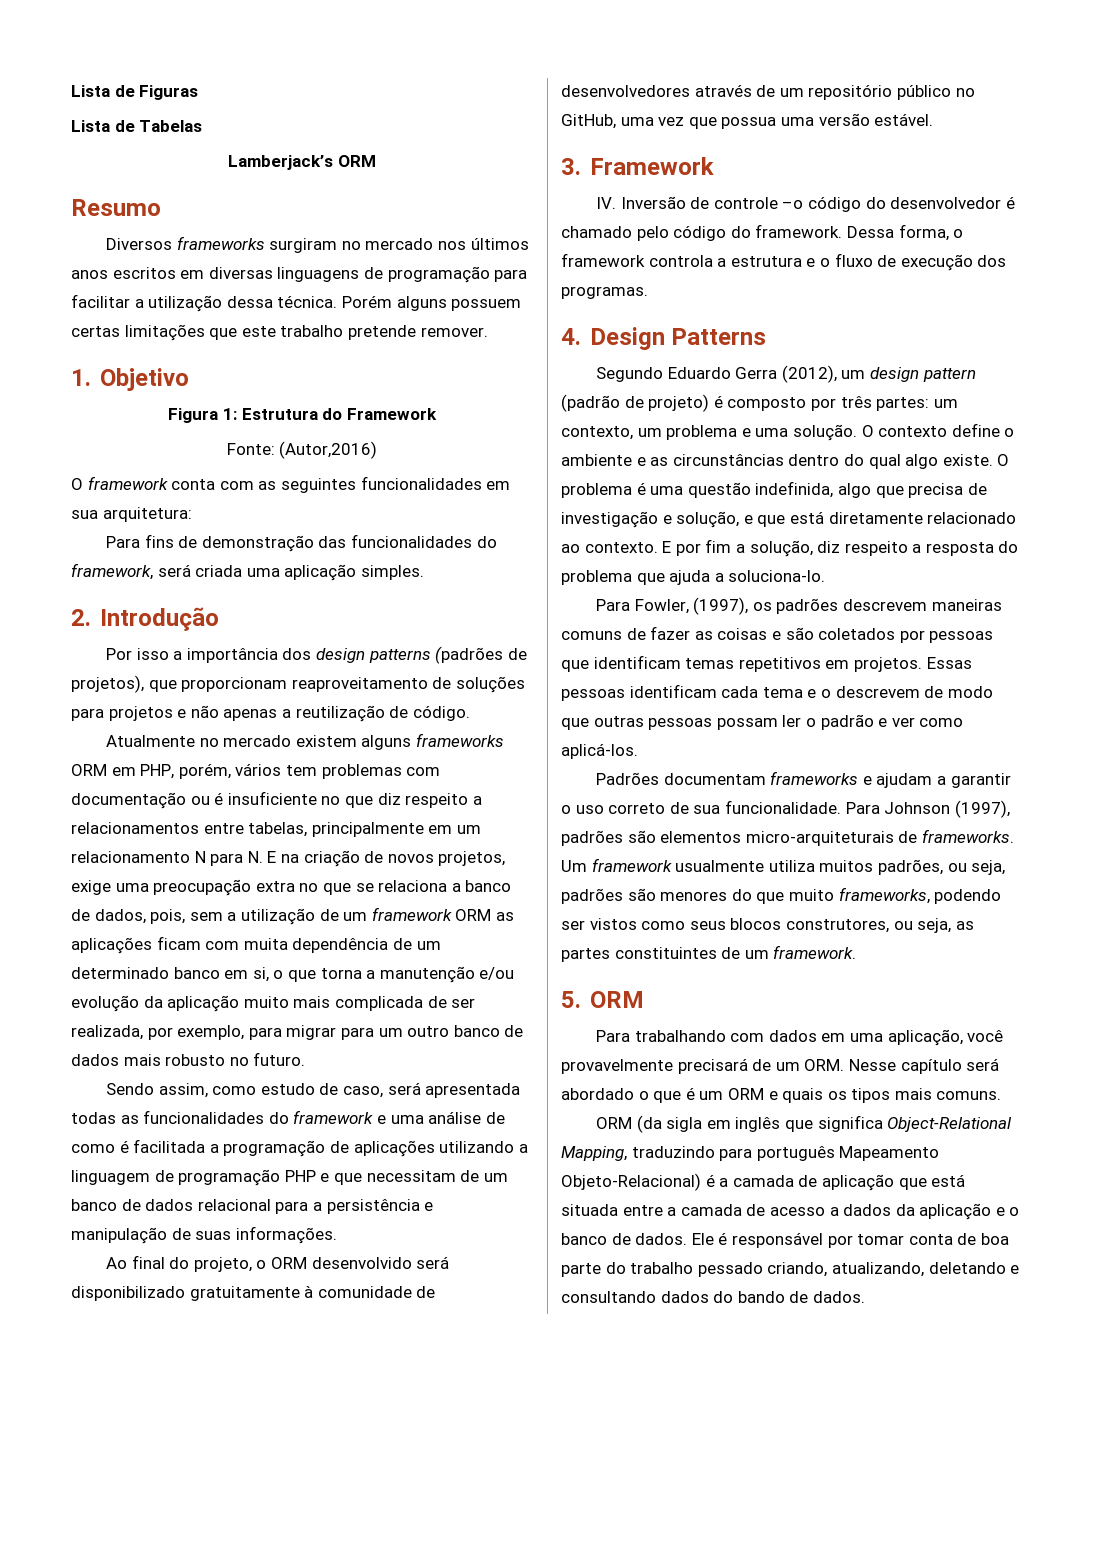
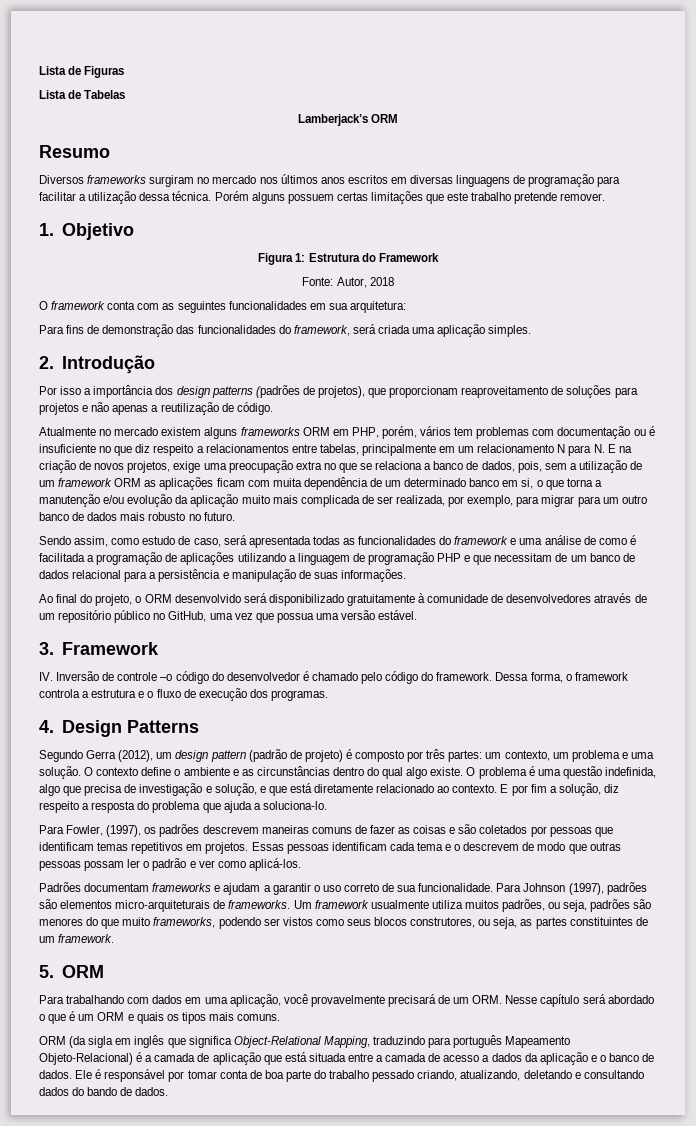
[279,441,378,459] (Autor,2016) -> [336,277,394,288] Autor, 2018
[667,367,731,379] Eduardo -> (83, 756) none

